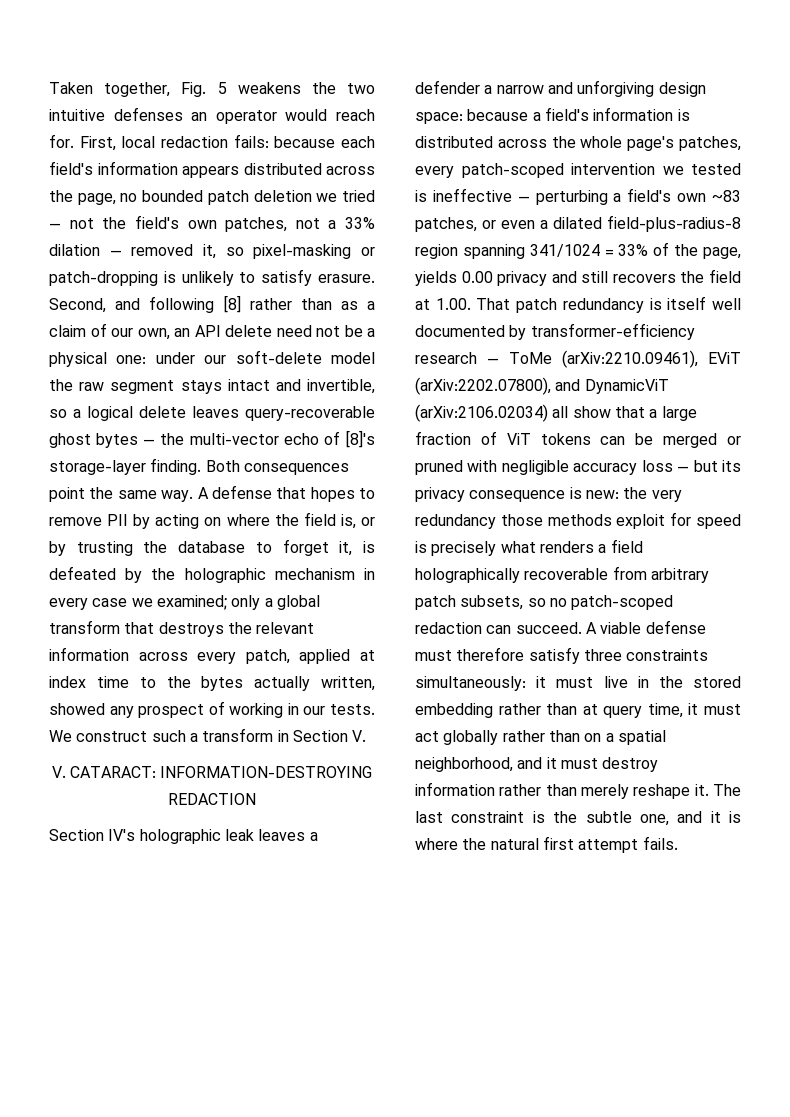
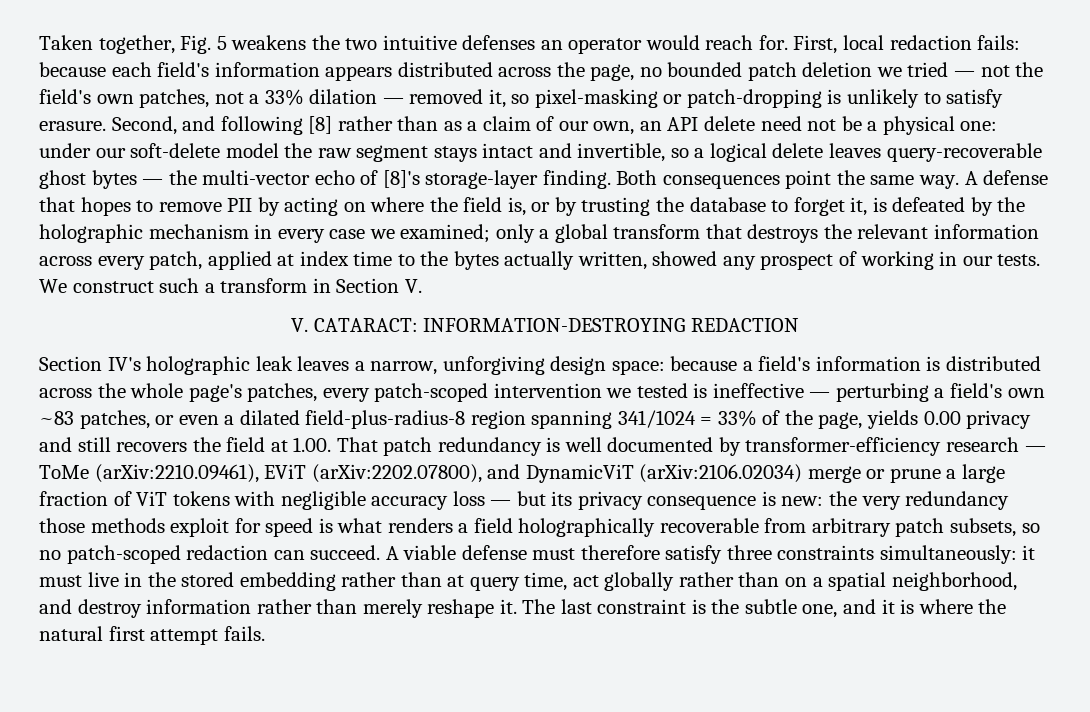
[415,80,573,94] defender a narrow and -> [370,361,438,375] narrow,
[667,296,707,310] itself -> (561, 444) none
[552,406,645,418] all show that -> [807,466,941,483] merge or prune
[600,433,741,448] [415,460,463,475] can be merged or pruned -> (230, 498) none
[431,541,497,556] precisely -> (333, 525) none
[688,703,741,715] it must -> (568, 581) none
[546,757,598,769] it must -> (72, 606) none

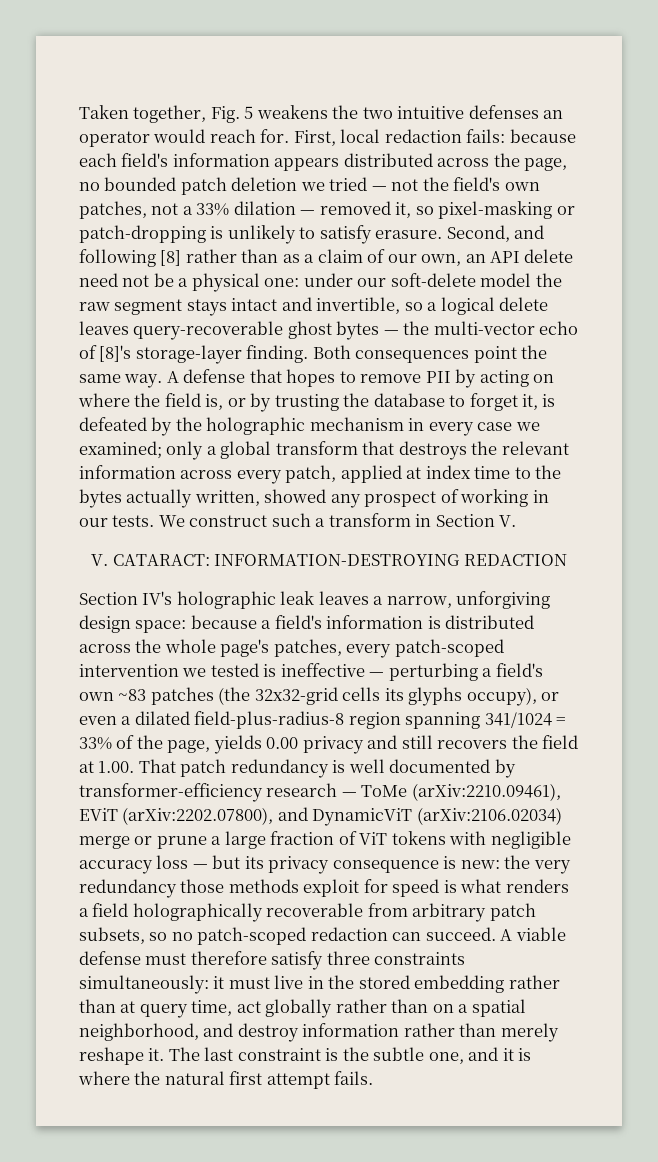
[79,410,150,429] patches, -> [150,687,537,706] patches (the 32x32-grid cells its glyphs occupy),

